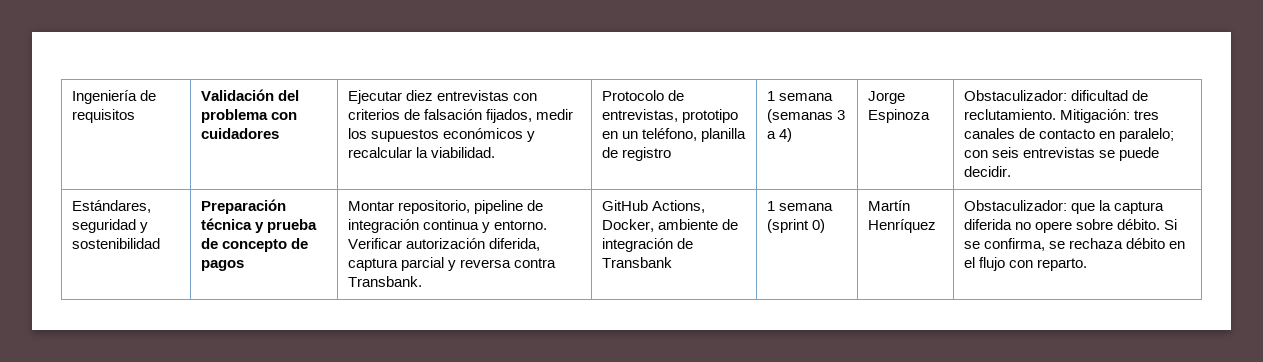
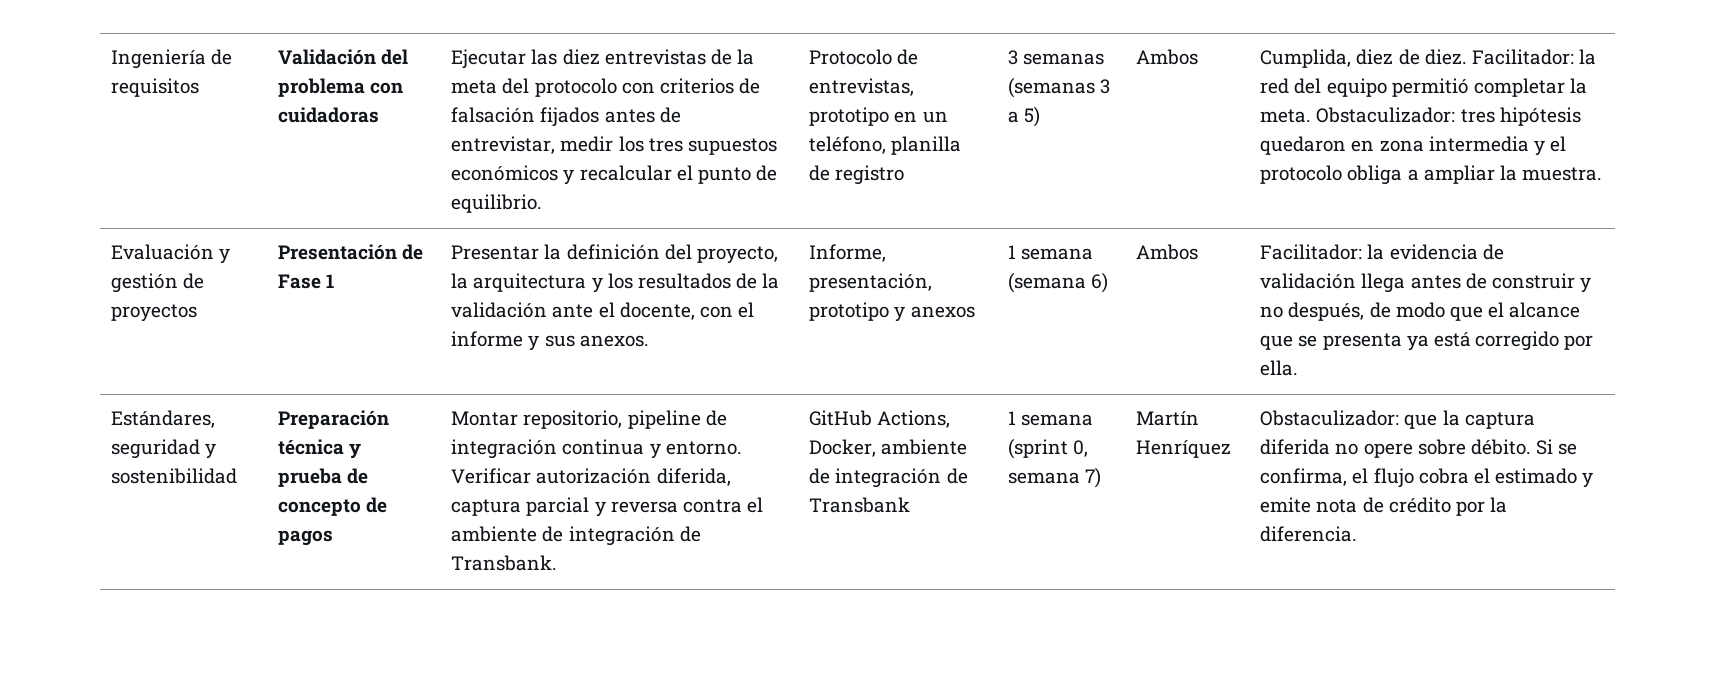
[200,128,279,139] cuidadores -> [278,107,380,123] cuidadoras
(402, 97) none -> [531,49,558,65] las
[512,93,537,101] [347,109,532,123] con criterios de falsación fijados, -> [710,49,754,65] [451,78,760,97] [451,107,681,127] [451,136,556,154] de la meta del protocolo con criterios de falsación fijados antes de entrevistar,
(367, 133) none -> [648,138,683,152] tres
[415,147,495,158] la viabilidad. -> [676,165,777,184] [451,194,543,213] el punto de equilibrio.
[766,91,833,101] 1 semana -> [1008,50,1105,65] 3 semanas
[778,128,792,142] [867,91,905,104] [867,109,930,123] [963,90,1148,101] [963,109,1159,123] [963,128,1174,142] [963,147,1159,161] [963,166,1011,177] 4) | Jorge Espinoza | Obstaculizador: dificultad de reclutamiento. Mitigación: tres canales de contacto en paralelo; con seis entrevistas se puede decidir. -> [1024,106,1041,127] [1136,49,1199,65] [1260,49,1596,68] [1260,78,1587,97] [1260,107,1581,126] [1260,136,1566,156] [1260,165,1602,185] [111,244,231,264] [111,273,205,293] [111,304,198,322] [278,244,424,260] [278,274,335,289] [451,244,778,264] [451,273,780,293] [451,302,754,320] [451,331,649,351] [809,244,887,262] [809,273,933,292] [809,302,975,322] [1008,245,1094,260] [1008,272,1109,293] [1136,244,1199,260] [1260,244,1504,260] [1260,273,1591,293] [1260,302,1581,321] [1260,331,1594,351] [1260,360,1299,376] 5) | Ambos | Cumplida, diez de diez. Facilitador: la red del equipo permitió completar la meta. Obstaculizador: tres hipótesis quedaron en zona intermedia y el protocolo obliga a ampliar la muestra. // Evaluación y gestión de proyectos | Presentación de Fase 1 | Presentar la definición del proyecto, la arquitectura y los resultados de la validación ante el docente, con el informe y sus anexos. | Informe, presentación, prototipo y anexos | 1 semana (semana 6) | Ambos | Facilitador: la evidencia de validación llega antes de construir y no después, de modo que el alcance que se presenta ya está corregido por ella.
(556, 263) none -> [746,497,763,513] [451,526,701,546] el ambiente de integración de
[811,219,825,233] 0) -> [1073,440,1089,457] [1008,467,1102,488] 0, semana 7)
[1048,238,1185,249] [963,257,1087,271] se rechaza débito en el flujo con reparto. -> [1352,468,1594,488] [1260,497,1507,516] [1260,526,1358,542] el flujo cobra el estimado y emite nota de crédito por la diferencia.

